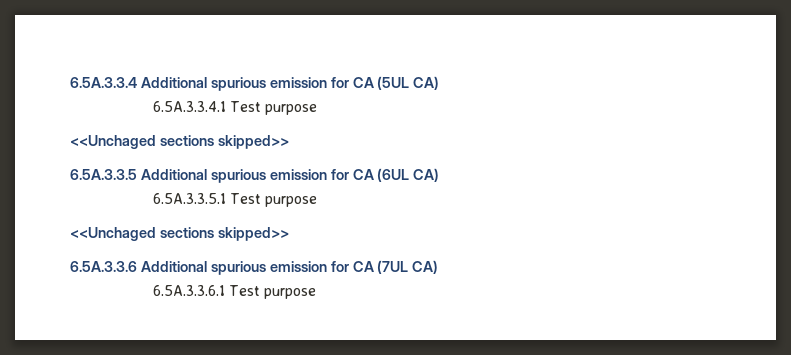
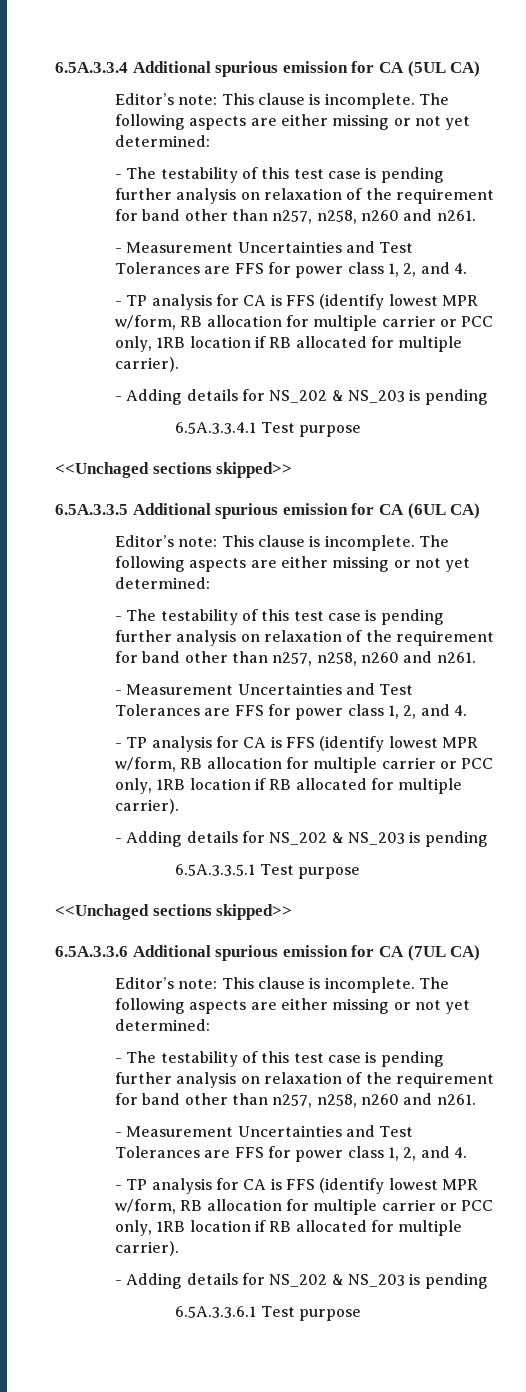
(440, 83) none -> [115,93,450,109] [115,114,471,130] [115,135,211,147] [115,167,444,183] [115,188,495,204] [115,209,476,224] [115,241,414,253] [115,262,468,278] [115,294,479,310] [115,315,494,331] [115,336,463,352] [115,357,180,372] [115,389,488,405] // Editor’s note: This clause is incomplete. The following aspects are either missing or not yet determined: // - The testability of this test case is pending further analysis on relaxation of the requirement for band other than n257, n258, n260 and n261. // - Measurement Uncertainties and Test Tolerances are FFS for power class 1, 2, and 4. // - TP analysis for CA is FFS (identify lowest MPR w/form, RB allocation for multiple carrier or PCC only, 1RB location if RB allocated for multiple carrier). // - Adding details for NS_202 & NS_203 is pending
(440, 175) none -> [115,535,450,551] [115,556,471,572] [115,577,211,589] [115,609,444,625] [115,630,495,646] [115,651,476,666] [115,683,414,695] [115,704,468,720] [115,736,479,752] [115,757,494,773] [115,778,463,794] [115,799,180,814] [115,831,488,847] // Editor’s note: This clause is incomplete. The following aspects are either missing or not yet determined: // - The testability of this test case is pending further analysis on relaxation of the requirement for band other than n257, n258, n260 and n261. // - Measurement Uncertainties and Test Tolerances are FFS for power class 1, 2, and 4. // - TP analysis for CA is FFS (identify lowest MPR w/form, RB allocation for multiple carrier or PCC only, 1RB location if RB allocated for multiple carrier). // - Adding details for NS_202 & NS_203 is pending
(439, 267) none -> [115,977,450,993] [115,998,471,1014] [115,1019,211,1031] [115,1051,444,1067] [115,1072,495,1088] [115,1093,476,1108] [115,1125,414,1137] [115,1146,468,1162] [115,1178,479,1194] [115,1199,494,1215] [115,1220,463,1236] [115,1241,180,1256] [115,1273,488,1289] // Editor’s note: This clause is incomplete. The following aspects are either missing or not yet determined: // - The testability of this test case is pending further analysis on relaxation of the requirement for band other than n257, n258, n260 and n261. // - Measurement Uncertainties and Test Tolerances are FFS for power class 1, 2, and 4. // - TP analysis for CA is FFS (identify lowest MPR w/form, RB allocation for multiple carrier or PCC only, 1RB location if RB allocated for multiple carrier). // - Adding details for NS_202 & NS_203 is pending

